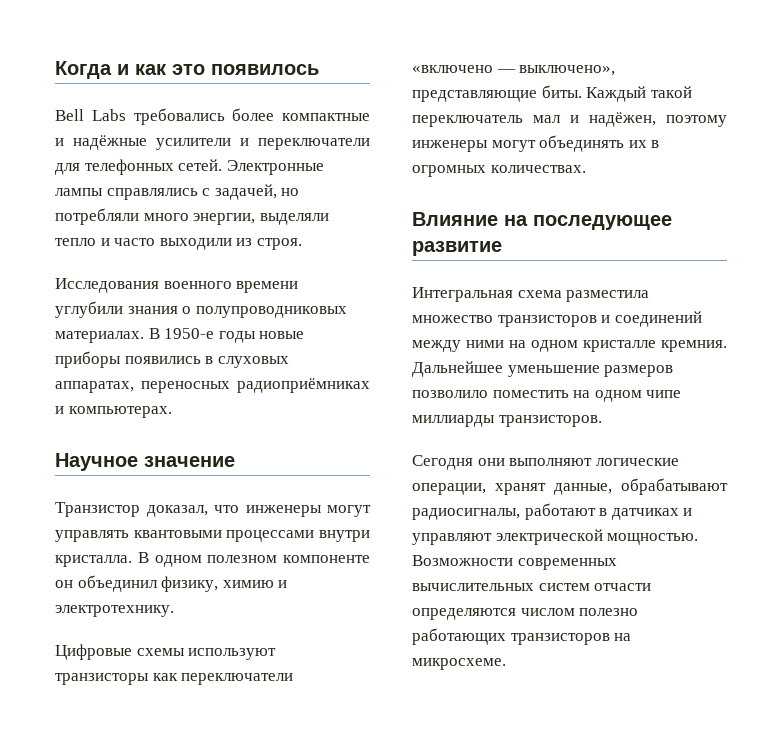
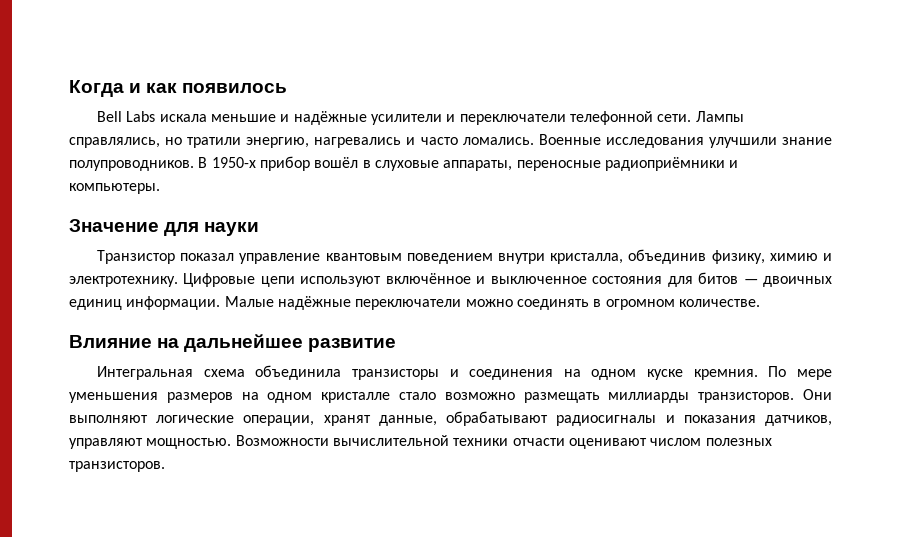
[172,64,205,75] это -> (178, 88) none
[133,108,370,125] требовались более компактные -> [159,114,277,122] искала меньшие
[55,159,324,175] [55,184,300,200] [55,208,329,225] [55,238,302,250] [55,278,299,293] [55,301,347,318] [55,328,305,343] [55,351,289,368] [55,378,370,393] [55,406,172,418] [55,453,235,471] [55,502,371,517] [55,530,371,542] [55,552,370,567] [55,575,288,592] [55,605,174,617] [55,644,277,660] [55,673,294,685] [412,65,616,76] [412,85,692,102] [412,112,727,127] [412,135,660,152] [412,165,586,177] для телефонных сетей. Электронные лампы справлялись с задачей, но потребляли много энергии, выделяли тепло и часто выходили из строя. // Исследования военного времени углубили знания о полупроводниковых материалах. В 1950-е годы новые приборы появились в слуховых аппаратах, переносных радиоприёмниках и компьютерах. // Научное значение // Транзистор доказал, что инженеры могут управлять квантовыми процессами внутри кристалла. В одном полезном компоненте он объединил физику, химию и электротехнику. // Цифровые схемы используют транзисторы как переключатели «включено — выключено», представляющие биты. Каждый такой переключатель мал и надёжен, поэтому инженеры могут объединять их в огромных количествах. -> [569,111,744,125] [69,134,832,148] [69,156,739,171] [69,183,160,194] [69,219,260,236] [97,249,832,264] [69,272,833,287] [69,296,760,310] телефонной сети. Лампы справлялись, но тратили энергию, нагревались и часто ломались. Военные исследования улучшили знание полупроводников. В 1950-х прибор вошёл в слуховые аппараты, переносные радиоприёмники и компьютеры. // Значение для науки // Транзистор показал управление квантовым поведением внутри кристалла, объединив физику, химию и электротехнику. Цифровые цепи используют включённое и выключенное состояния для битов — двоичных единиц информации. Малые надёжные переключатели можно соединять в огромном количестве.
[533,215,672,230] последующее -> [184,334,304,352] дальнейшее
[566,290,650,302] [412,311,702,327] [412,340,727,352] [412,361,674,377] [412,390,682,402] разместила множество транзисторов и соединений между ними на одном кристалле кремния. Дальнейшее уменьшение размеров позволило поместить на одном чипе -> [255,365,832,380] [69,392,600,403] объединила транзисторы и соединения на одном куске кремния. По мере уменьшения размеров на одном кристалле стало возможно размещать
[412,455,505,470] // Сегодня они -> [803,389,832,400] Они
[412,503,693,520] [412,529,699,545] [412,555,617,570] [412,583,652,591] [412,608,639,620] [412,628,632,645] [412,658,506,670] радиосигналы, работают в датчиках и управляют электрической мощностью. Возможности современных вычислительных систем отчасти определяются числом полезно работающих транзисторов на микросхеме. -> [556,415,832,426] [69,435,772,449] [69,461,165,472] радиосигналы и показания датчиков, управляют мощностью. Возможности вычислительной техники отчасти оценивают числом полезных транзисторов.

